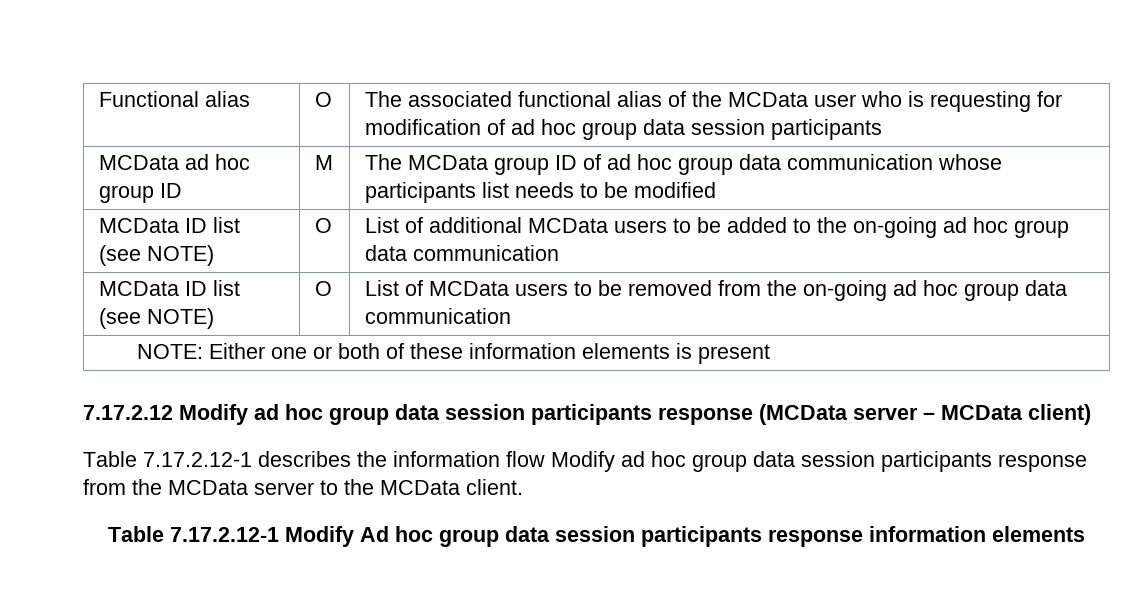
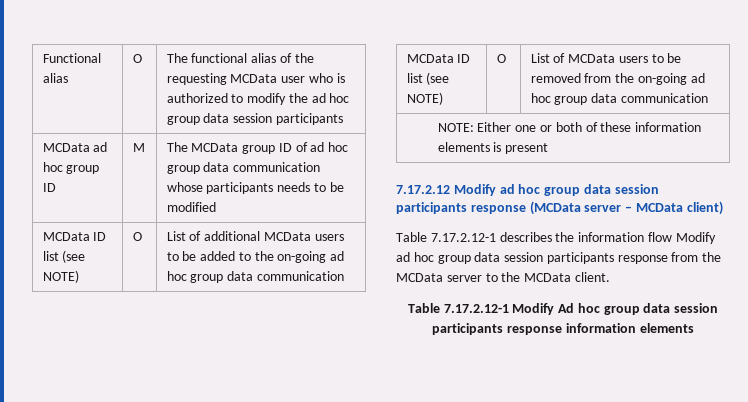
[407,91,512,107] associated -> (188, 58) none
(722, 99) none -> [166,73,227,85] requesting
[929,91,1062,112] [364,119,505,135] requesting for modification of -> [166,93,308,105] authorized to modify the
[481,182,509,198] list -> (274, 188) none

